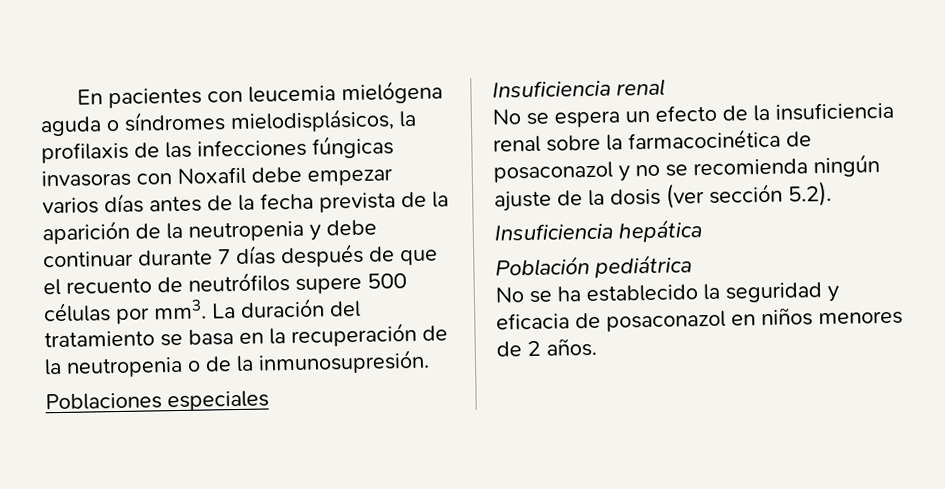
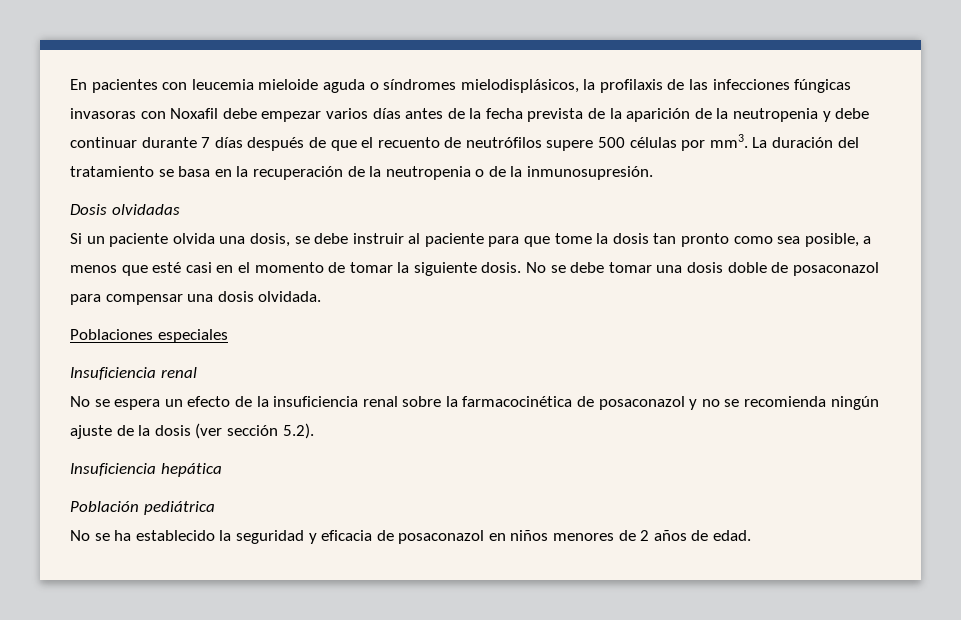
[341,80,444,105] mielógena -> [258,79,319,90] mieloide
(430, 362) none -> [70,204,180,215] [70,233,872,247] [70,262,879,276] [70,291,322,305] // Dosis olvidadas // Si un paciente olvida una dosis, se debe instruir al paciente para que tome la dosis tan pronto como sea posible, a menos que esté casi en el momento de tomar la siguiente dosis. No se debe tomar una dosis doble de posaconazol para compensar una dosis olvidada.
[546,337,597,357] años. -> [653,530,752,541] años de edad.

